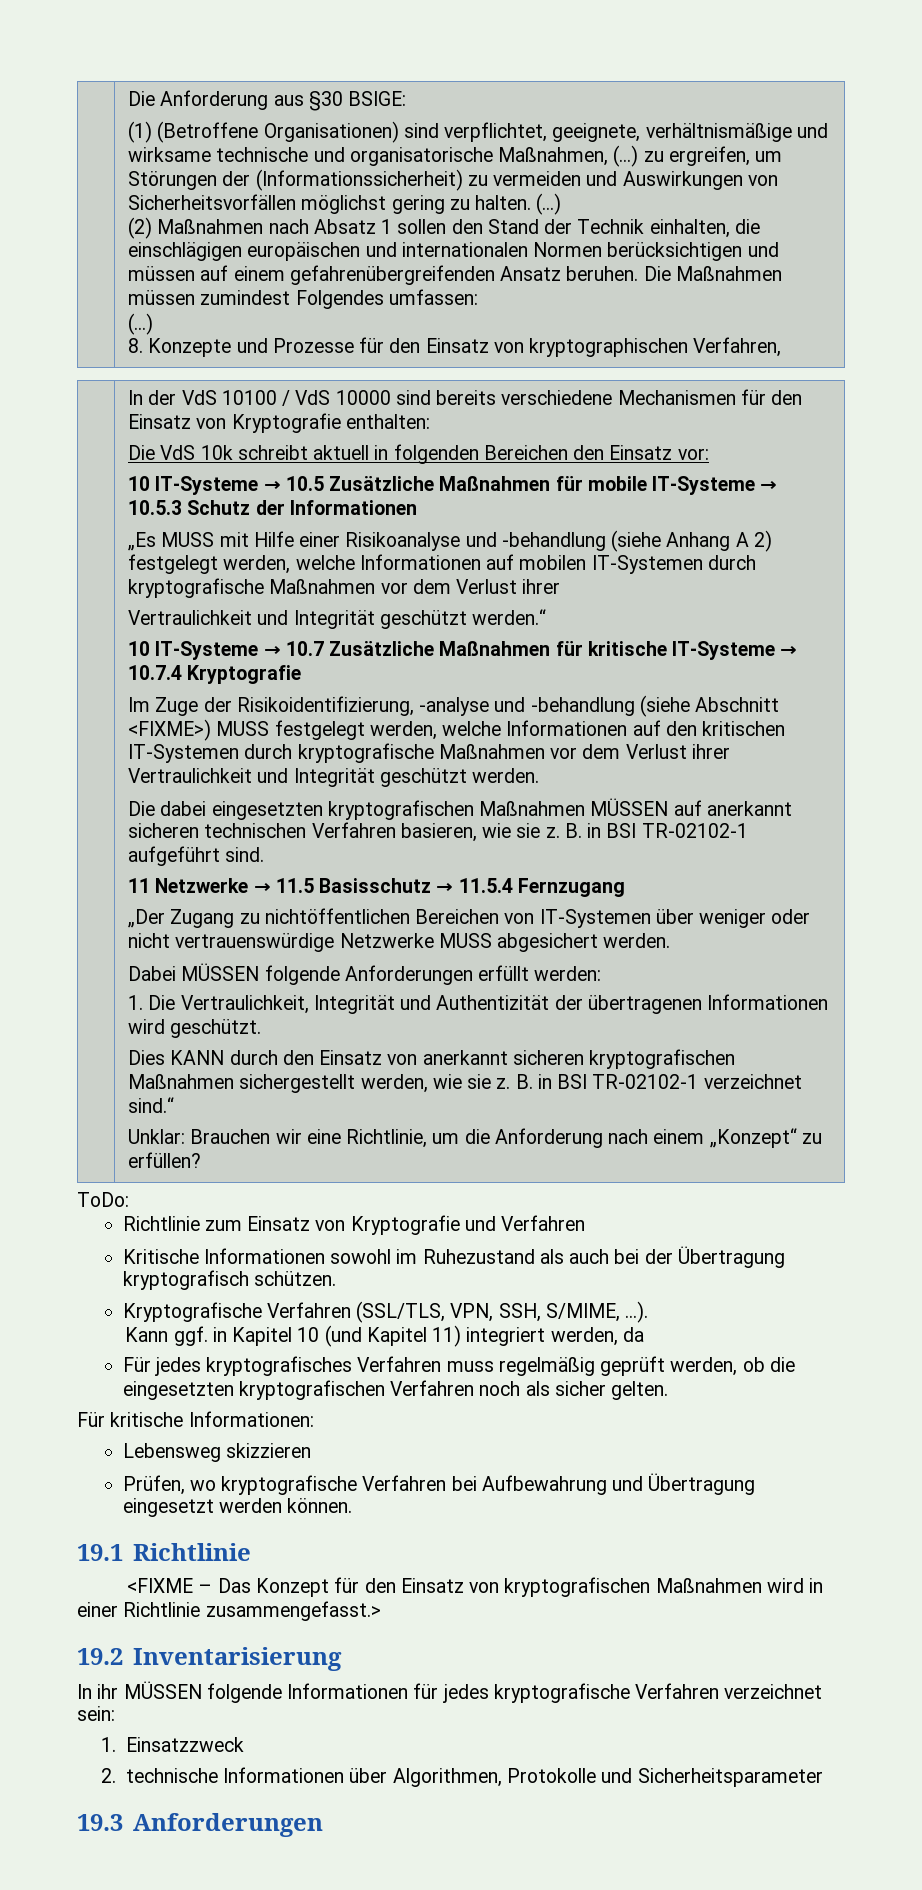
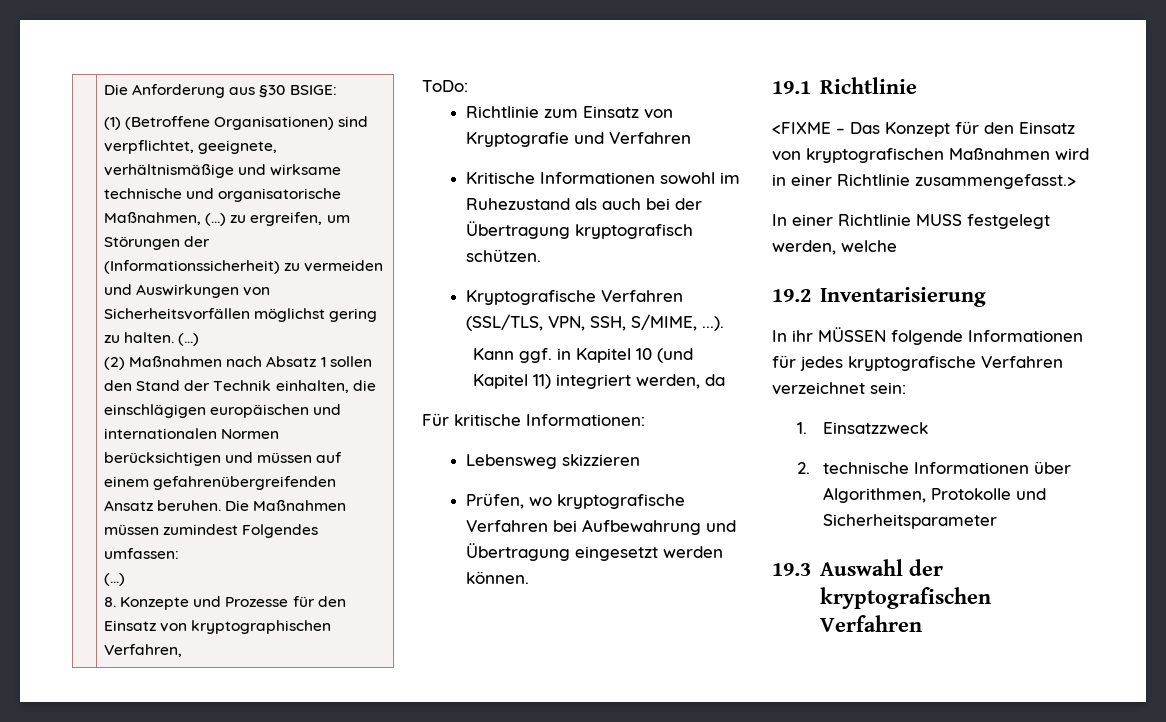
[128,389,803,406] [128,413,430,433] [128,444,709,464] [128,476,778,495] [128,500,417,515] [128,530,772,552] [128,554,756,574] [128,578,561,598] [128,609,547,629] [128,641,798,660] [128,665,302,684] [128,695,780,717] [128,719,786,741] [128,743,730,763] [128,768,540,787] [128,798,792,820] [128,822,748,842] [128,846,265,866] [128,878,625,897] [128,908,811,928] [128,933,671,952] [128,963,602,985] [128,994,829,1014] [128,1019,262,1038] [128,1049,736,1069] [128,1074,802,1093] [128,1097,175,1113] [128,1128,822,1148] [128,1152,202,1168] // | In der VdS 10100 / VdS 10000 sind bereits verschiedene Mechanismen für den Einsatz von Kryptografie enthalten: // Die VdS 10k schreibt aktuell in folgenden Bereichen den Einsatz vor: // 10 IT-Systeme → 10.5 Zusätzliche Maßnahmen für mobile IT-Systeme → 10.5.3 Schutz der Informationen // „Es MUSS mit Hilfe einer Risikoanalyse und -behandlung (siehe Anhang A 2) festgelegt werden, welche Informationen auf mobilen IT-Systemen durch kryptografische Maßnahmen vor dem Verlust ihrer // Vertraulichkeit und Integrität geschützt werden.“ // 10 IT-Systeme → 10.7 Zusätzliche Maßnahmen für kritische IT-Systeme → 10.7.4 Kryptografie // Im Zuge der Risikoidentifizierung, -analyse und -behandlung (siehe Abschnitt <FIXME>) MUSS festgelegt werden, welche Informationen auf den kritischen IT-Systemen durch kryptografische Maßnahmen vor dem Verlust ihrer Vertraulichkeit und Integrität geschützt werden. // Die dabei eingesetzten kryptografischen Maßnahmen MÜSSEN auf anerkannt sicheren technischen Verfahren basieren, wie sie z. B. in BSI TR-02102-1 aufgeführt sind. // 11 Netzwerke → 11.5 Basisschutz → 11.5.4 Fernzugang // „Der Zugang zu nichtöffentlichen Bereichen von IT-Systemen über weniger oder nicht vertrauenswürdige Netzwerke MUSS abgesichert werden. // Dabei MÜSSEN folgende Anforderungen erfüllt werden: // 1. Die Vertraulichkeit, Integrität und Authentizität der übertragenen Informationen wird geschützt. // Dies KANN durch den Einsatz von anerkannt sicheren kryptografischen Maßnahmen sichergestellt werden, wie sie z. B. in BSI TR-02102-1 verzeichnet sind.“ // Unklar: Brauchen wir eine Richtlinie, um die Anforderung nach einem „Konzept“ zu erfüllen? -> (182, 650) none
[122,1356,796,1376] [122,1380,669,1400] // Für jedes kryptografisches Verfahren muss regelmäßig geprüft werden, ob die eingesetzten kryptografischen Verfahren noch als sicher gelten. -> (725, 380) none
(381, 1611) none -> [772,214,1050,229] [772,240,897,255] // In einer Richtlinie MUSS festgelegt werden, welche
[132,1813,323,1837] Anforderungen -> [819,559,943,576] [819,587,991,609] [819,615,922,632] Auswahl der kryptografischen Verfahren

